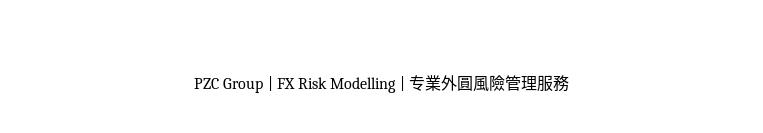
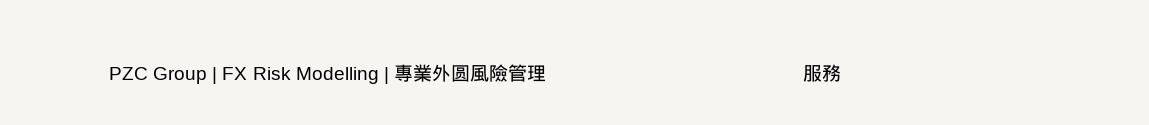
[409,75,474,91] 专業外圓 -> [393,64,470,82] 專業外圆

